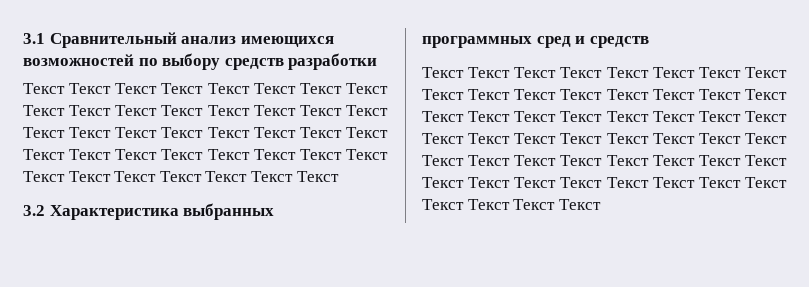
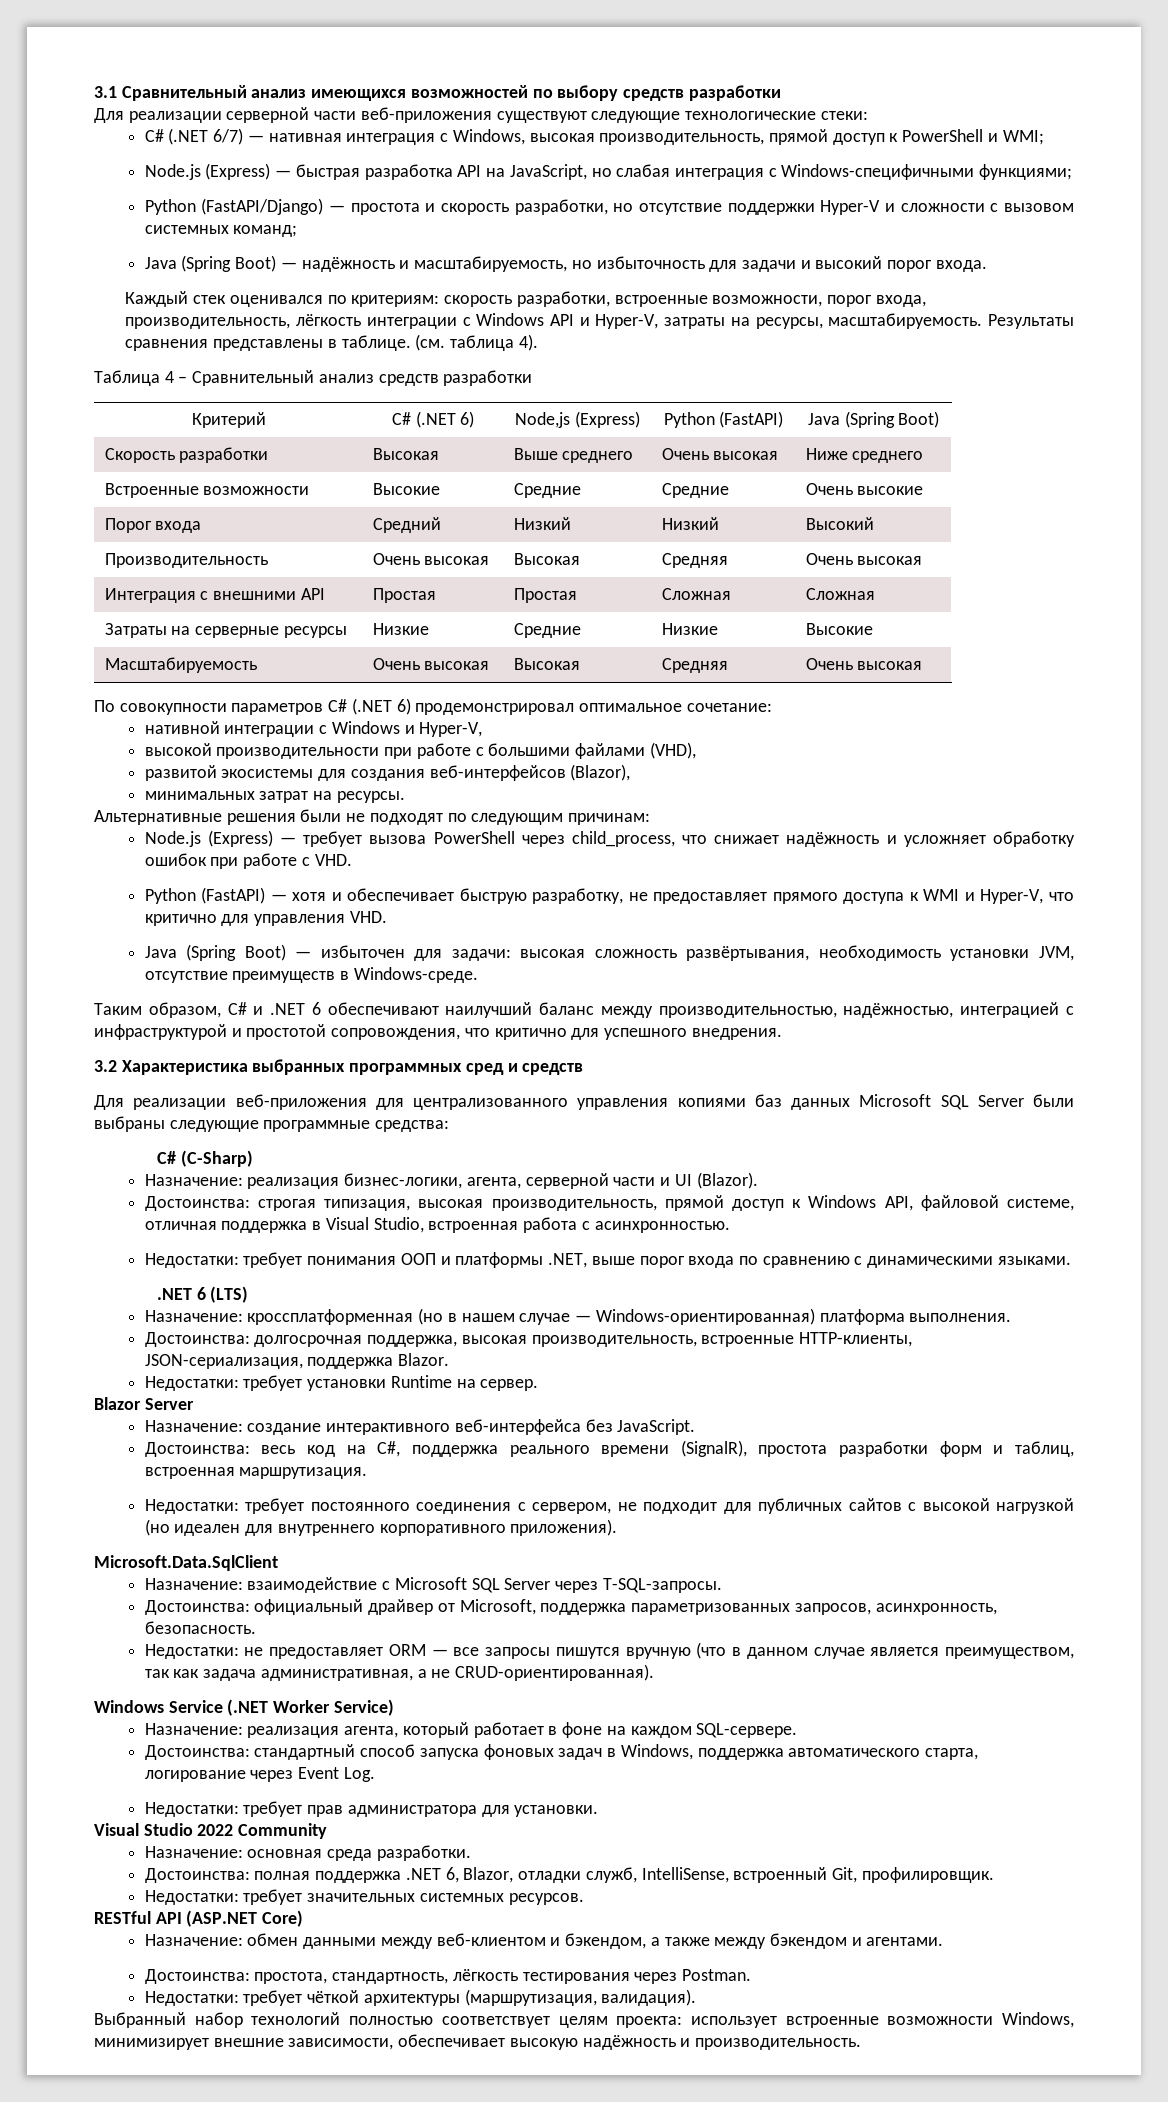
[23,83,388,94] [23,105,388,116] [23,127,388,138] [23,149,388,160] [23,171,339,182] Текст Текст Текст Текст Текст Текст Текст Текст Текст Текст Текст Текст Текст Текст Текст Текст Текст Текст Текст Текст Текст Текст Текст Текст Текст Текст Текст Текст Текст Текст Текст Текст Текст Текст Текст Текст Текст Текст Текст -> [94,107,868,123] [144,128,1044,145] [144,163,1073,180] [144,198,1075,215] [144,225,298,237] [144,255,987,272] [125,291,926,307] [125,313,1075,329] [125,334,538,351] [94,370,533,386] [191,412,266,428] [391,411,475,428] [515,411,640,428] [663,411,784,428] [807,411,940,428] [104,447,269,463] [372,448,439,460] [513,448,634,463] [661,448,779,460] [805,448,924,463] [104,483,310,498] [372,483,440,495] [513,483,581,498] [661,483,729,498] [805,483,924,495] [104,518,202,533] [372,517,441,533] [513,517,571,530] [661,517,719,530] [805,517,874,530] [104,553,268,568] [372,553,490,565] [513,553,580,565] [661,553,728,568] [805,553,923,565] [104,588,325,603] [372,588,436,603] [513,588,577,603] [661,588,731,600] [805,588,875,600] [104,623,347,638] [372,623,429,635] [513,623,581,638] [661,623,718,635] [805,623,873,635] [104,657,257,673] [372,658,490,670] [513,658,580,670] [661,658,728,673] [805,658,923,670] [94,698,772,715] [144,721,483,737] [144,742,696,759] [144,764,631,781] [144,791,405,803] [94,809,651,825] [144,830,1075,847] [144,853,352,869] [144,887,1074,904] [144,911,387,926] [144,944,1075,961] [144,967,478,983] [94,1002,1074,1018] [94,1024,782,1040] Для реализации серверной части веб-приложения существуют следующие технологические стеки: // C# (.NET 6/7) — нативная интеграция с Windows, высокая производительность, прямой доступ к PowerShell и WMI; // Node.js (Express) — быстрая разработка API на JavaScript, но слабая интеграция с Windows-специфичными функциями; // Python (FastAPI/Django) — простота и скорость разработки, но отсутствие поддержки Hyper-V и сложности с вызовом системных команд; // Java (Spring Boot) — надёжность и масштабируемость, но избыточность для задачи и высокий порог входа. // Каждый стек оценивался по критериям: скорость разработки, встроенные возможности, порог входа, производительность, лёгкость интеграции с Windows API и Hyper-V, затраты на ресурсы, масштабируемость. Результаты сравнения представлены в таблице. (см. таблица 4). // Таблица 4 – Сравнительный анализ средств разработки // Критерий | C# (.NET 6) | Node,js (Express) | Python (FastAPI) | Java (Spring Boot) // Скорость разработки | Высокая | Выше среднего | Очень высокая | Ниже среднего // Встроенные возможности | Высокие | Средние | Средние | Очень высокие // Порог входа | Средний | Низкий | Низкий | Высокий // Производительность | Очень высокая | Высокая | Средняя | Очень высокая // Интеграция с внешними API | Простая | Простая | Сложная | Сложная // Затраты на серверные ресурсы | Низкие | Средние | Низкие | Высокие // Масштабируемость | Очень высокая | Высокая | Средняя | Очень высокая // По совокупности параметров C# (.NET 6) продемонстрировал оптимальное сочетание: // нативной интеграции с Windows и Hyper-V, // высокой производительности при работе с большими файлами (VHD), // развитой экосистемы для создания веб-интерфейсов (Blazor), // минимальных затрат на ресурсы. // Альтернативные решения были не подходят по следующим причинам: // Node.js (Express) — требует вызова PowerShell через child_process, что снижает надёжность и усложняет обработку ошибок при работе с VHD. // Python (FastAPI) — хотя и обеспечивает быструю разработку, не предоставляет прямого доступа к WMI и Hyper-V, что критично для управления VHD. // Java (Spring Boot) — избыточен для задачи: высокая сложность развёртывания, необходимость установки JVM, отсутствие преимуществ в Windows-среде. // Таким образом, C# и .NET 6 обеспечивают наилучший баланс между производительностью, надёжностью, интеграцией с инфраструктурой и простотой сопровождения, что критично для успешного внедрения.
[422,67,787,78] [422,89,787,100] [422,111,787,122] [422,133,787,144] [422,155,787,166] [422,177,787,188] [422,199,601,210] Текст Текст Текст Текст Текст Текст Текст Текст Текст Текст Текст Текст Текст Текст Текст Текст Текст Текст Текст Текст Текст Текст Текст Текст Текст Текст Текст Текст Текст Текст Текст Текст Текст Текст Текст Текст Текст Текст Текст Текст Текст Текст Текст Текст Текст Текст Текст Текст Текст Текст Текст Текст -> [94,1094,1074,1110] [94,1116,450,1132] [156,1150,253,1167] [144,1172,758,1189] [144,1195,1074,1211] [144,1217,730,1233] [144,1252,1071,1268] [156,1286,249,1303] [144,1308,1012,1325] [144,1332,913,1347] [144,1353,450,1369] [144,1375,539,1391] [94,1397,194,1410] [144,1419,696,1435] [144,1440,1074,1457] [144,1467,368,1479] [144,1498,1075,1514] [144,1519,618,1536] [94,1555,278,1571] [144,1577,722,1593] [144,1599,997,1615] [144,1621,256,1634] [144,1642,1075,1659] [144,1664,655,1681] [94,1699,394,1716] [144,1722,798,1738] [144,1744,978,1760] [144,1767,375,1782] [144,1801,599,1817] [94,1823,328,1839] [144,1845,471,1861] [144,1867,994,1883] [144,1889,584,1905] [94,1910,304,1927] [144,1933,944,1949] [144,1969,752,1984] [144,1989,697,2006] [94,2012,1075,2028] [94,2034,862,2050] Для реализации веб-приложения для централизованного управления копиями баз данных Microsoft SQL Server были выбраны следующие программные средства: // C# (C-Sharp) // Назначение: реализация бизнес-логики, агента, серверной части и UI (Blazor). // Достоинства: строгая типизация, высокая производительность, прямой доступ к Windows API, файловой системе, отличная поддержка в Visual Studio, встроенная работа с асинхронностью. // Недостатки: требует понимания ООП и платформы .NET, выше порог входа по сравнению с динамическими языками. // .NET 6 (LTS) // Назначение: кроссплатформенная (но в нашем случае — Windows-ориентированная) платформа выполнения. // Достоинства: долгосрочная поддержка, высокая производительность, встроенные HTTP-клиенты, JSON-сериализация, поддержка Blazor. // Недостатки: требует установки Runtime на сервер. // Blazor Server // Назначение: создание интерактивного веб-интерфейса без JavaScript. // Достоинства: весь код на C#, поддержка реального времени (SignalR), простота разработки форм и таблиц, встроенная маршрутизация. // Недостатки: требует постоянного соединения с сервером, не подходит для публичных сайтов с высокой нагрузкой (но идеален для внутреннего корпоративного приложения). // Microsoft.Data.SqlClient // Назначение: взаимодействие с Microsoft SQL Server через T-SQL-запросы. // Достоинства: официальный драйвер от Microsoft, поддержка параметризованных запросов, асинхронность, безопасность. // Недостатки: не предоставляет ORM — все запросы пишутся вручную (что в данном случае является преимуществом, так как задача административная, а не CRUD-ориентированная). // Windows Service (.NET Worker Service) // Назначение: реализация агента, который работает в фоне на каждом SQL-сервере. // Достоинства: стандартный способ запуска фоновых задач в Windows, поддержка автоматического старта, логирование через Event Log. // Недостатки: требует прав администратора для установки. // Visual Studio 2022 Community // Назначение: основная среда разработки. // Достоинства: полная поддержка .NET 6, Blazor, отладки служб, IntelliSense, встроенный Git, профилировщик. // Недостатки: требует значительных системных ресурсов. // RESTful API (ASP.NET Core) // Назначение: обмен данными между веб-клиентом и бэкендом, а также между бэкендом и агентами. // Достоинства: простота, стандартность, лёгкость тестирования через Postman. // Недостатки: требует чёткой архитектуры (маршрутизация, валидация). // Выбранный набор технологий полностью соответствует целям проекта: использует встроенные возможности Windows, минимизирует внешние зависимости, обеспечивает высокую надёжность и производительность.

